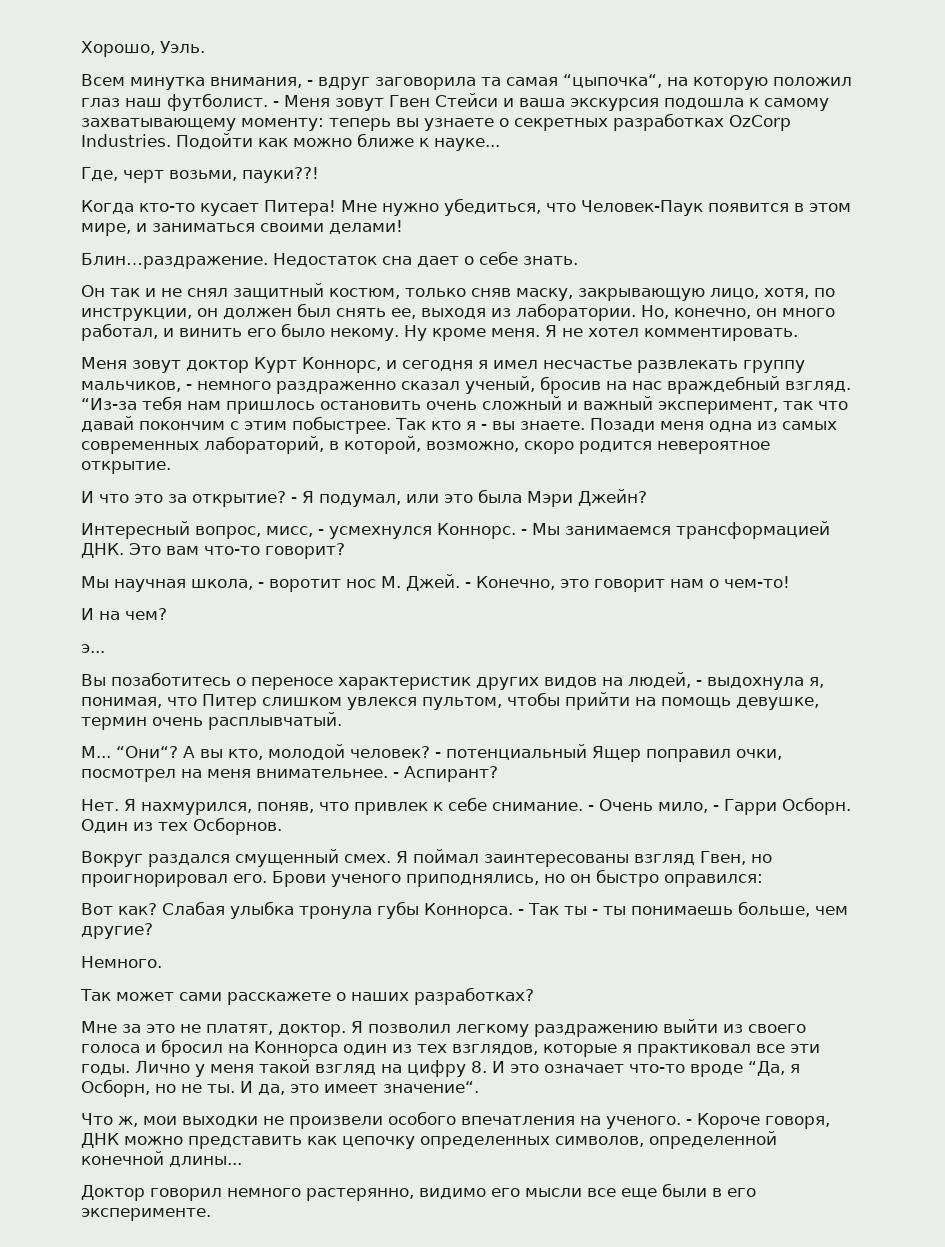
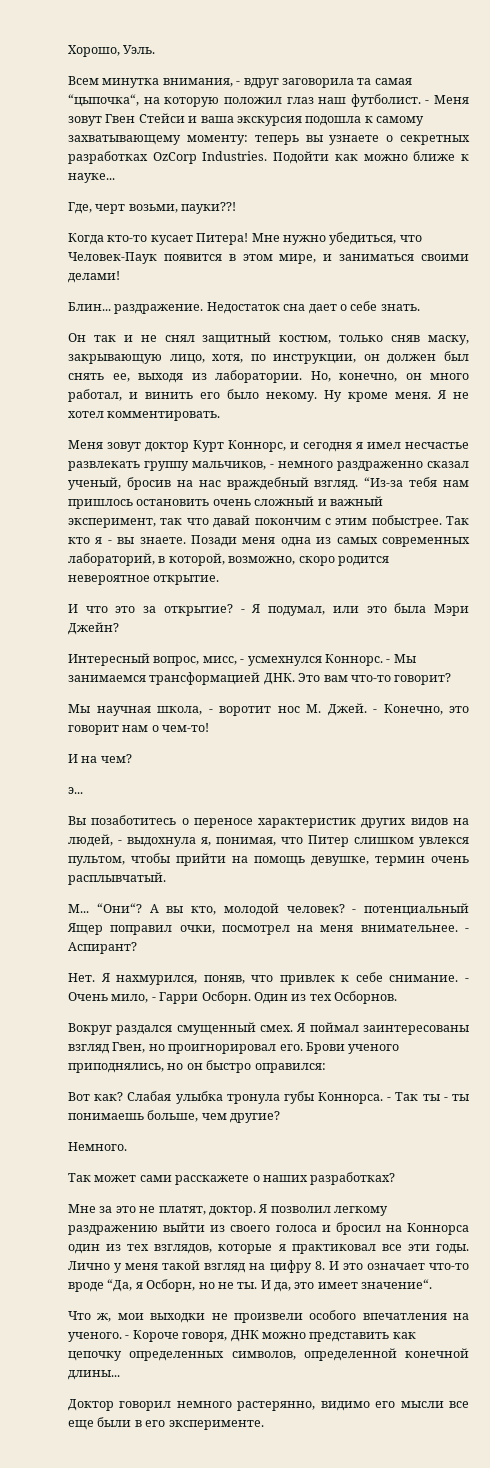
[81,253,268,269] Блин…раздражение. -> [68,302,204,314] Блин... раздражение.

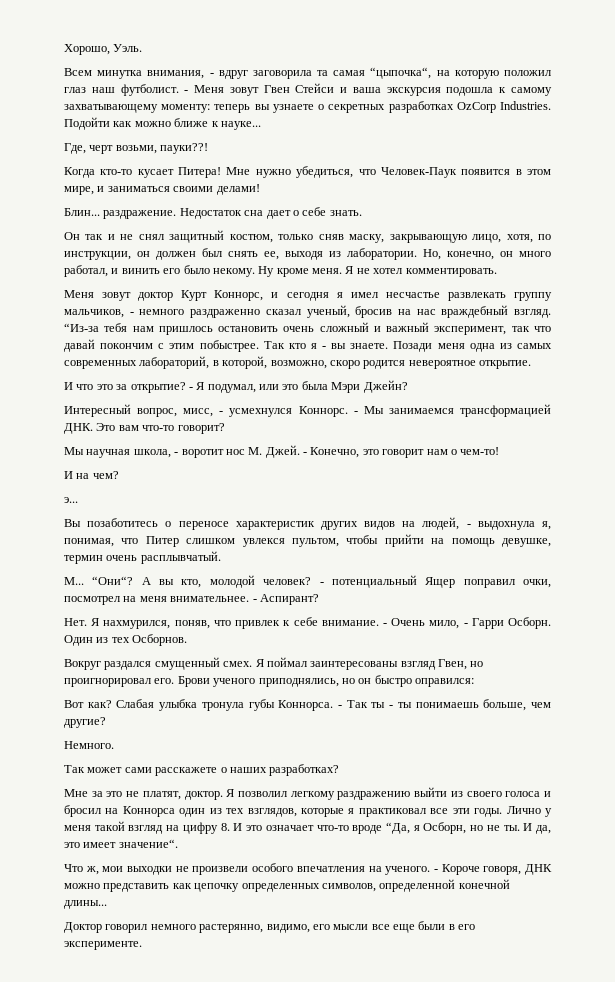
[389,975,459,982] снимание. -> [321,620,379,626] внимание.
[320,1401,370,1411] видимо -> [266,924,310,933] видимо,

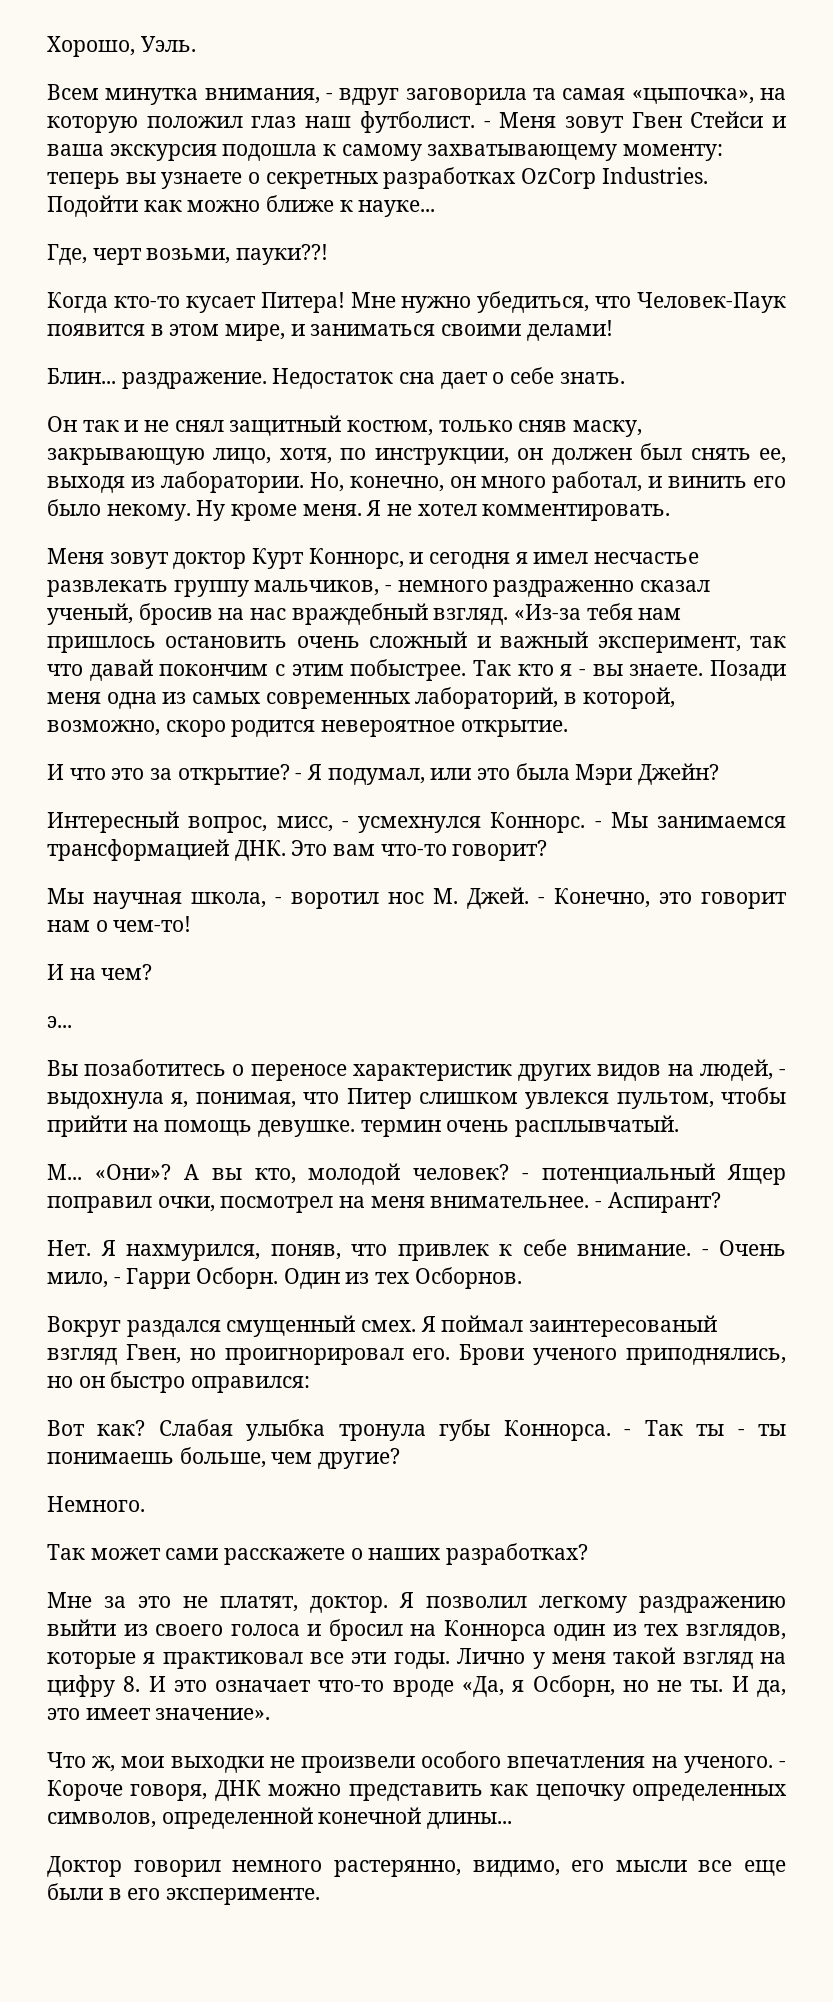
[370,67,432,79] “цыпочка“, -> [631,88,754,104] «цыпочка»,
[64,323,99,332] “Из-за -> [514,604,582,620] «Из-за
[181,449,224,458] воротит -> [291,892,379,909] воротил
[501,538,551,547] девушке, -> [258,1120,356,1137] девушке.
[92,576,134,585] “Они“? -> [94,1164,171,1180] «Они»?
[310,661,399,670] заинтересованы -> [529,1315,718,1337] заинтересованый
[385,822,410,834] “Да, -> [462,1676,504,1697] «Да,
[118,839,178,848] значение“. -> [155,1708,271,1720] значение».

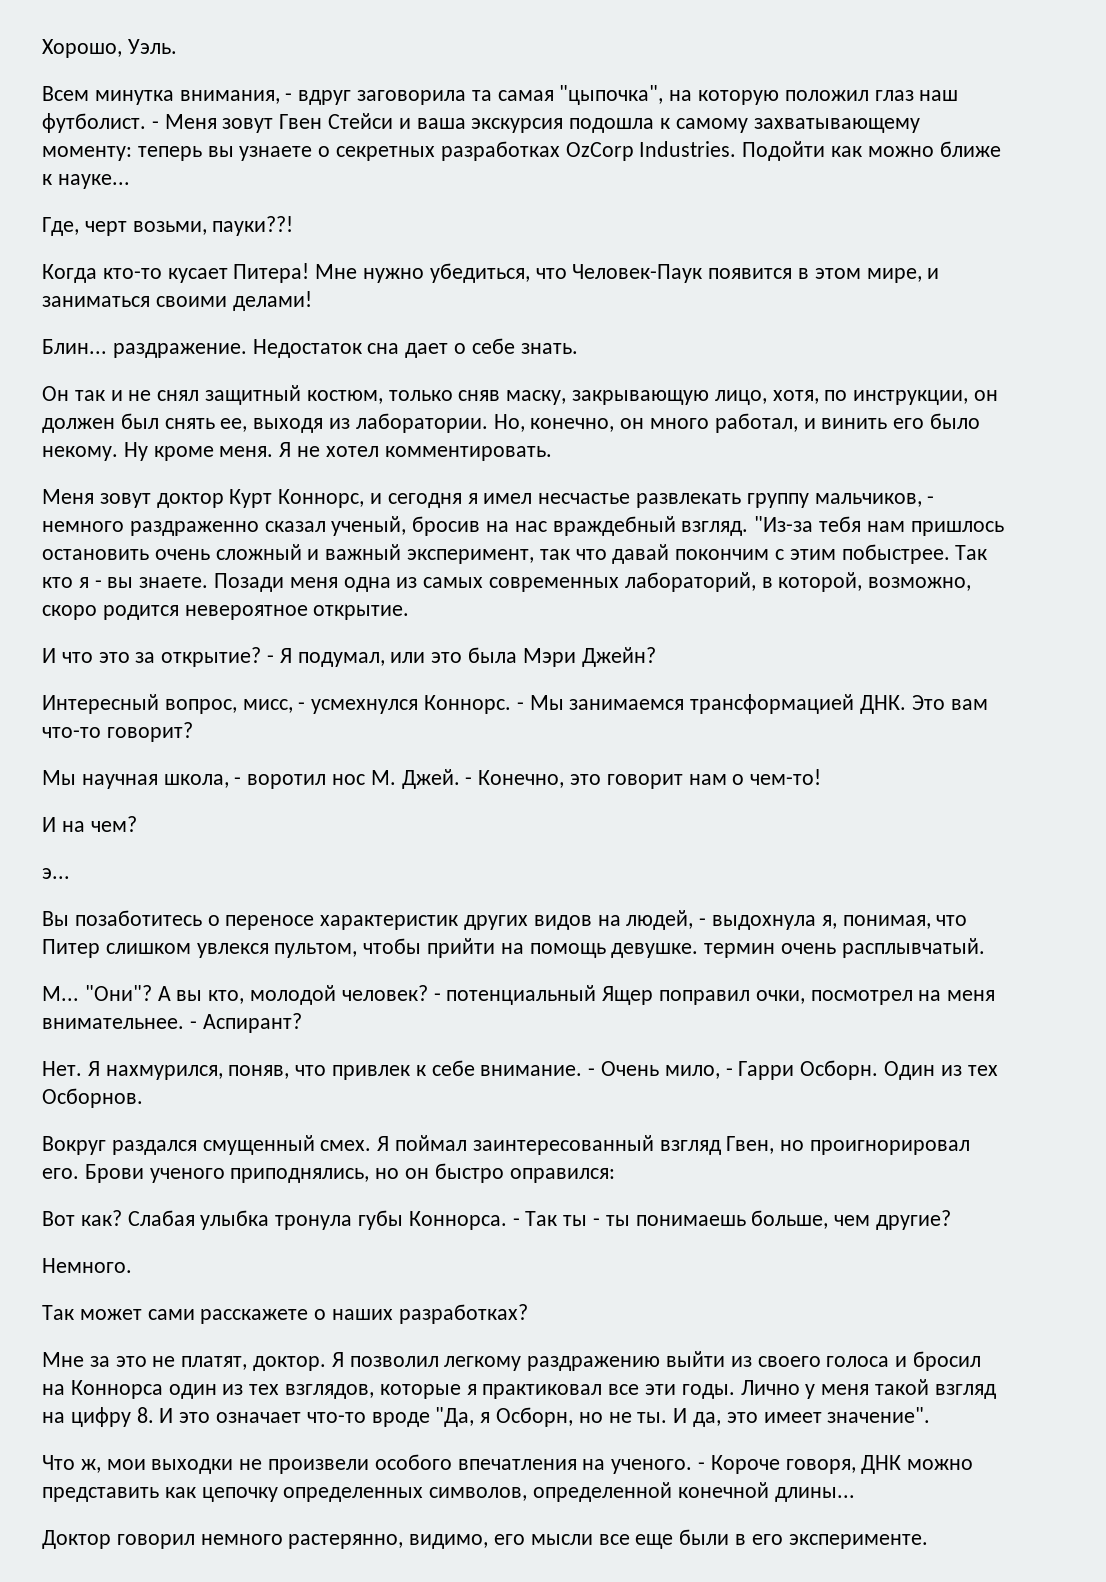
[631,88,754,104] «цыпочка», -> [559,85,664,105] "цыпочка",
[514,604,582,620] «Из-за -> [754,516,814,532] "Из-за
[94,1164,171,1180] «Они»? -> [84,985,152,1001] "Они"?
[529,1315,718,1337] заинтересованый -> [472,1135,654,1155] заинтересованный
[462,1676,504,1697] «Да, -> [435,1407,475,1427] "Да,
[155,1708,271,1720] значение». -> [827,1407,931,1423] значение".

